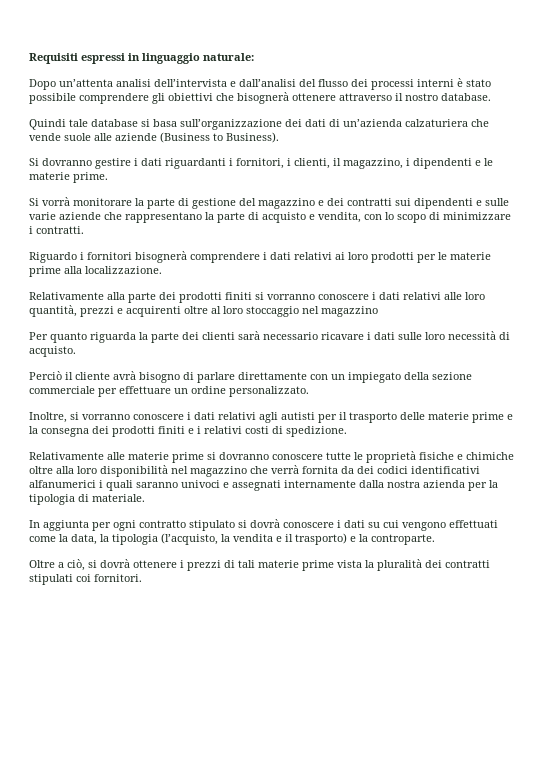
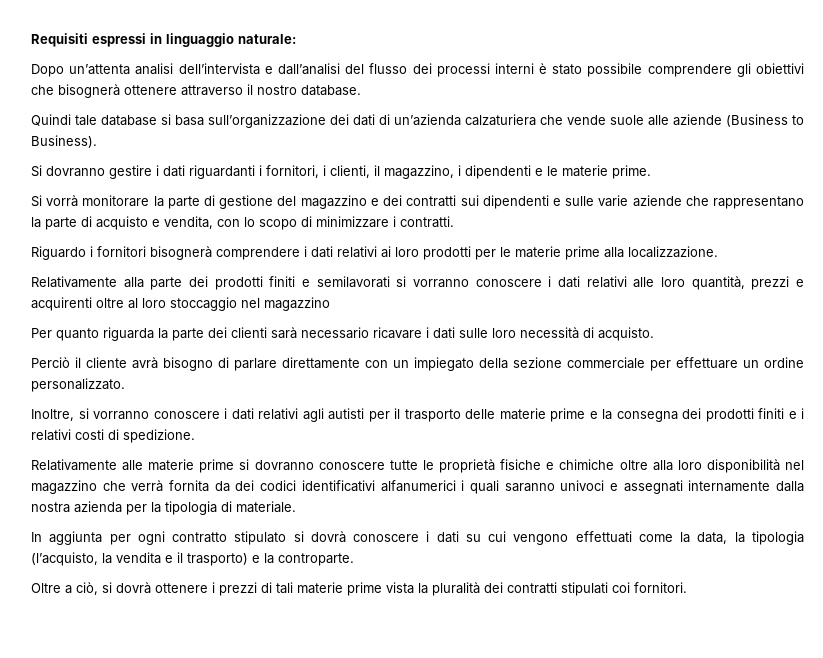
(252, 296) none -> [302,276,390,288] e semilavorati

